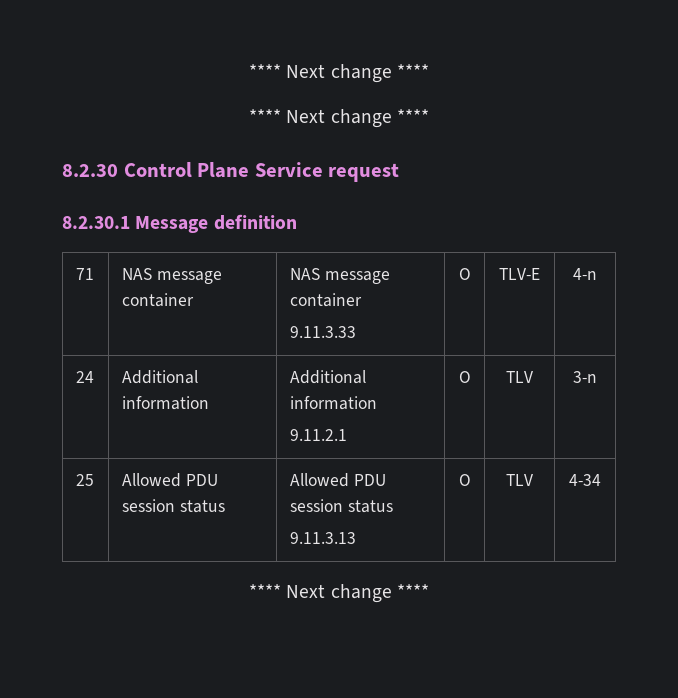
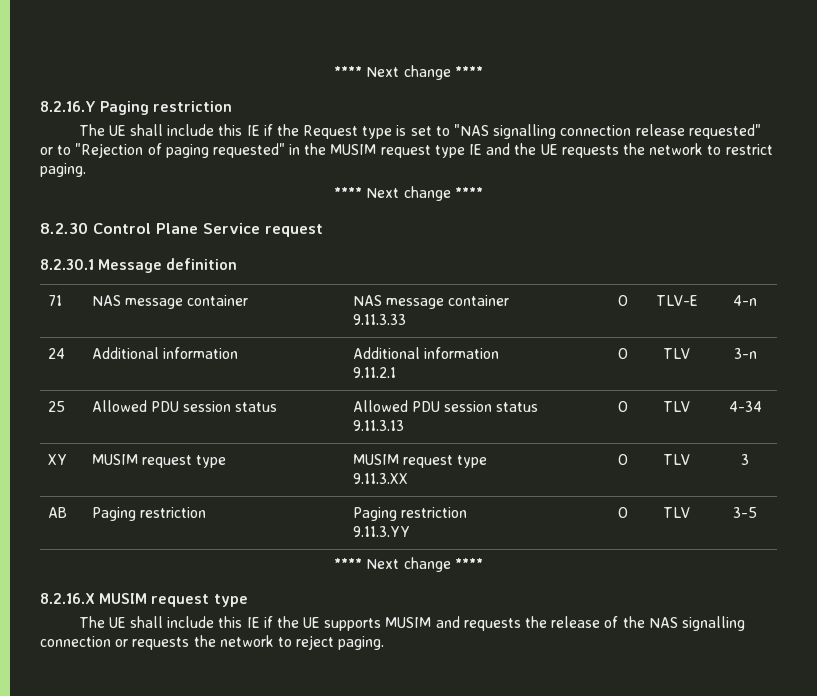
[249,64,429,83] **** Next change **** -> [334,65,483,80] [40,101,233,115] [78,124,761,139] [40,143,773,158] [40,163,86,177] **** Next change **** // 8.2.16.Y Paging restriction // The UE shall include this IE if the Request type is set to "NAS signalling connection release requested" or to "Rejection of paging requested" in the MUSIM request type IE and the UE requests the network to restrict paging.
[249,584,429,603] // **** Next change **** -> [47,454,67,465] [91,454,227,468] [352,454,488,468] [352,473,408,484] [617,454,628,465] [663,454,691,465] [741,454,749,465] [47,507,67,518] [91,507,206,521] [352,507,467,521] [352,526,410,537] [617,507,628,518] [663,507,691,518] [733,507,757,518] [334,557,483,572] [40,593,248,607] [78,616,745,631] [40,635,385,650] // XY | MUSIM request type | MUSIM request type // 9.11.3.XX | O | TLV | 3 // AB | Paging restriction | Paging restriction // 9.11.3.YY | O | TLV | 3-5 // **** Next change **** // 8.2.16.X MUSIM request type // The UE shall include this IE if the UE supports MUSIM and requests the release of the NAS signalling connection or requests the network to reject paging.

